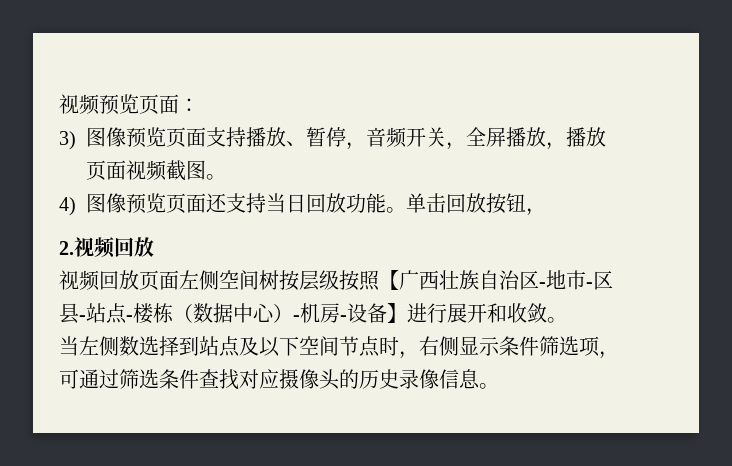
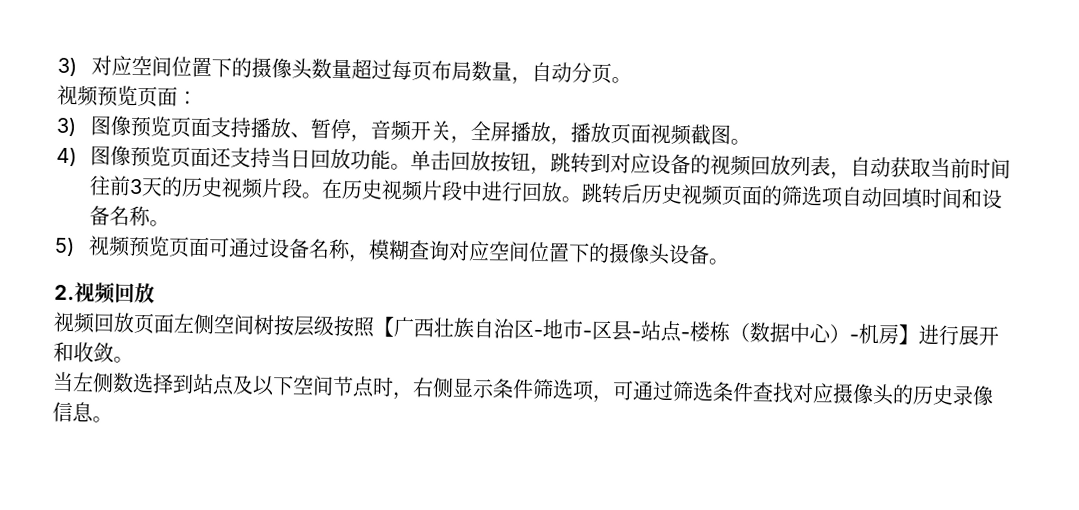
(59, 104) none -> [57,55,633,85] 3)对应空间位置下的摄像头数量超过每页布局数量，自动分页。 //
(546, 212) none -> [550,152,1012,180] [89,175,1004,209] [89,205,171,227] [54,235,730,265] 跳转到对应设备的视频回放列表，自动获取当前时间往前3天的历史视频片段。在历史视频片段中进行回放。跳转后历史视频页面的筛选项自动回填时间和设备名称。 // 5)视频预览页面可通过设备名称，模糊查询对应空间位置下的摄像头设备。
[340,303,387,323] -设备 -> (900, 334) none

